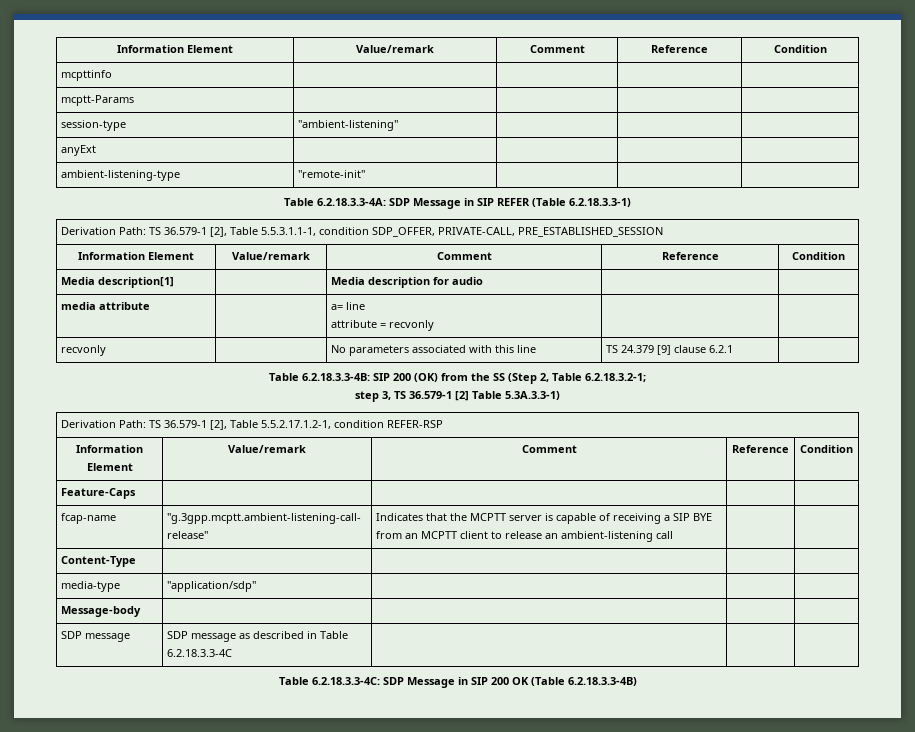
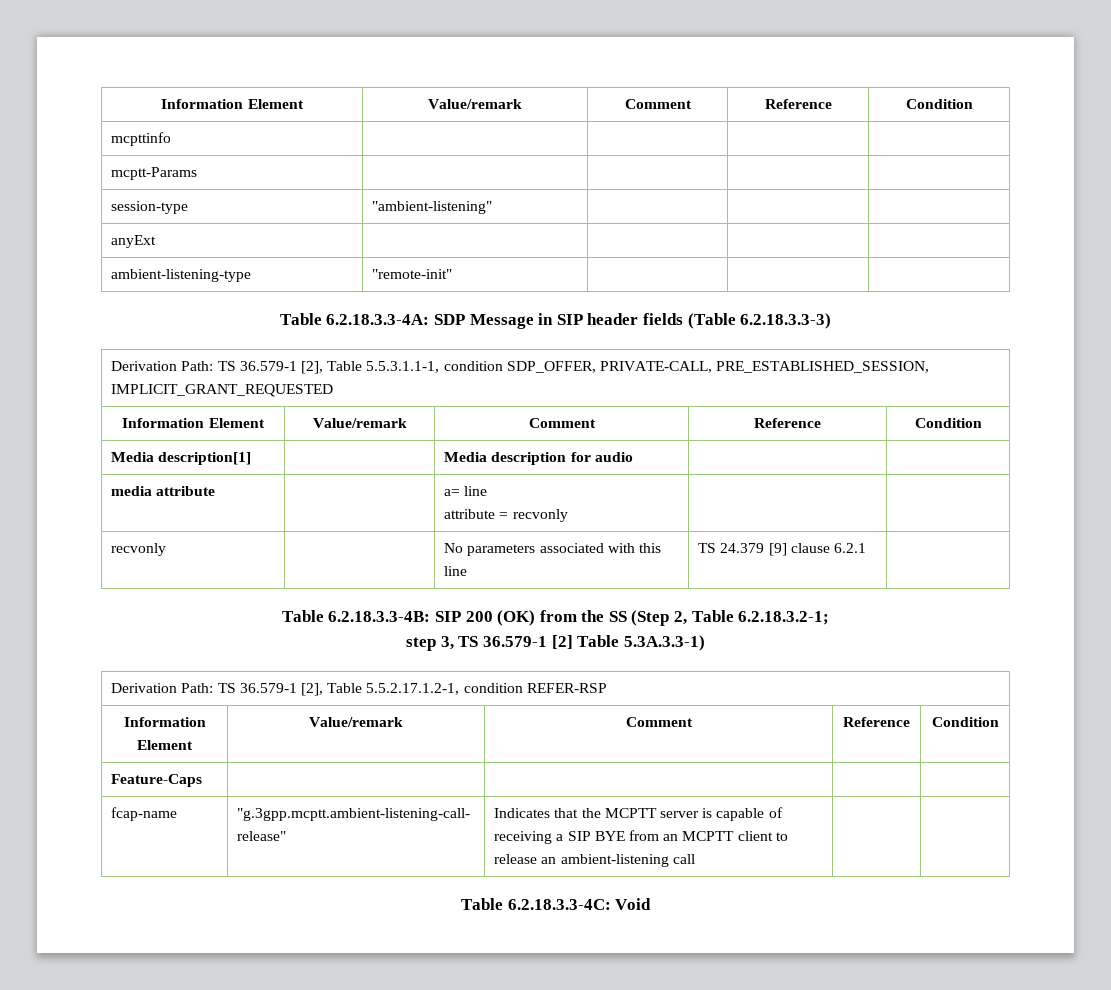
[497,198,631,207] REFER (Table 6.2.18.3.3-1) -> [587,313,832,329] header fields (Table 6.2.18.3.3-3)
[517,227,663,237] PRE_ESTABLISHED_SESSION -> [716,361,930,373] [111,384,334,397] PRE_ESTABLISHED_SESSION, IMPLICIT_GRANT_REQUESTED
[60,556,136,567] [60,581,120,592] [166,581,256,592] [60,606,141,617] [60,631,130,642] [166,631,348,642] [166,649,232,657] [278,677,637,688] // Content-Type | | | | // media-type | "application/sdp" | | | // Message-body | | | | // SDP message | SDP message as described in Table 6.2.18.3.3-4C | | | // Table 6.2.18.3.3-4C: SDP Message in SIP 200 OK (Table 6.2.18.3.3-4B) -> [460,898,652,910] // Table 6.2.18.3.3-4C: Void

